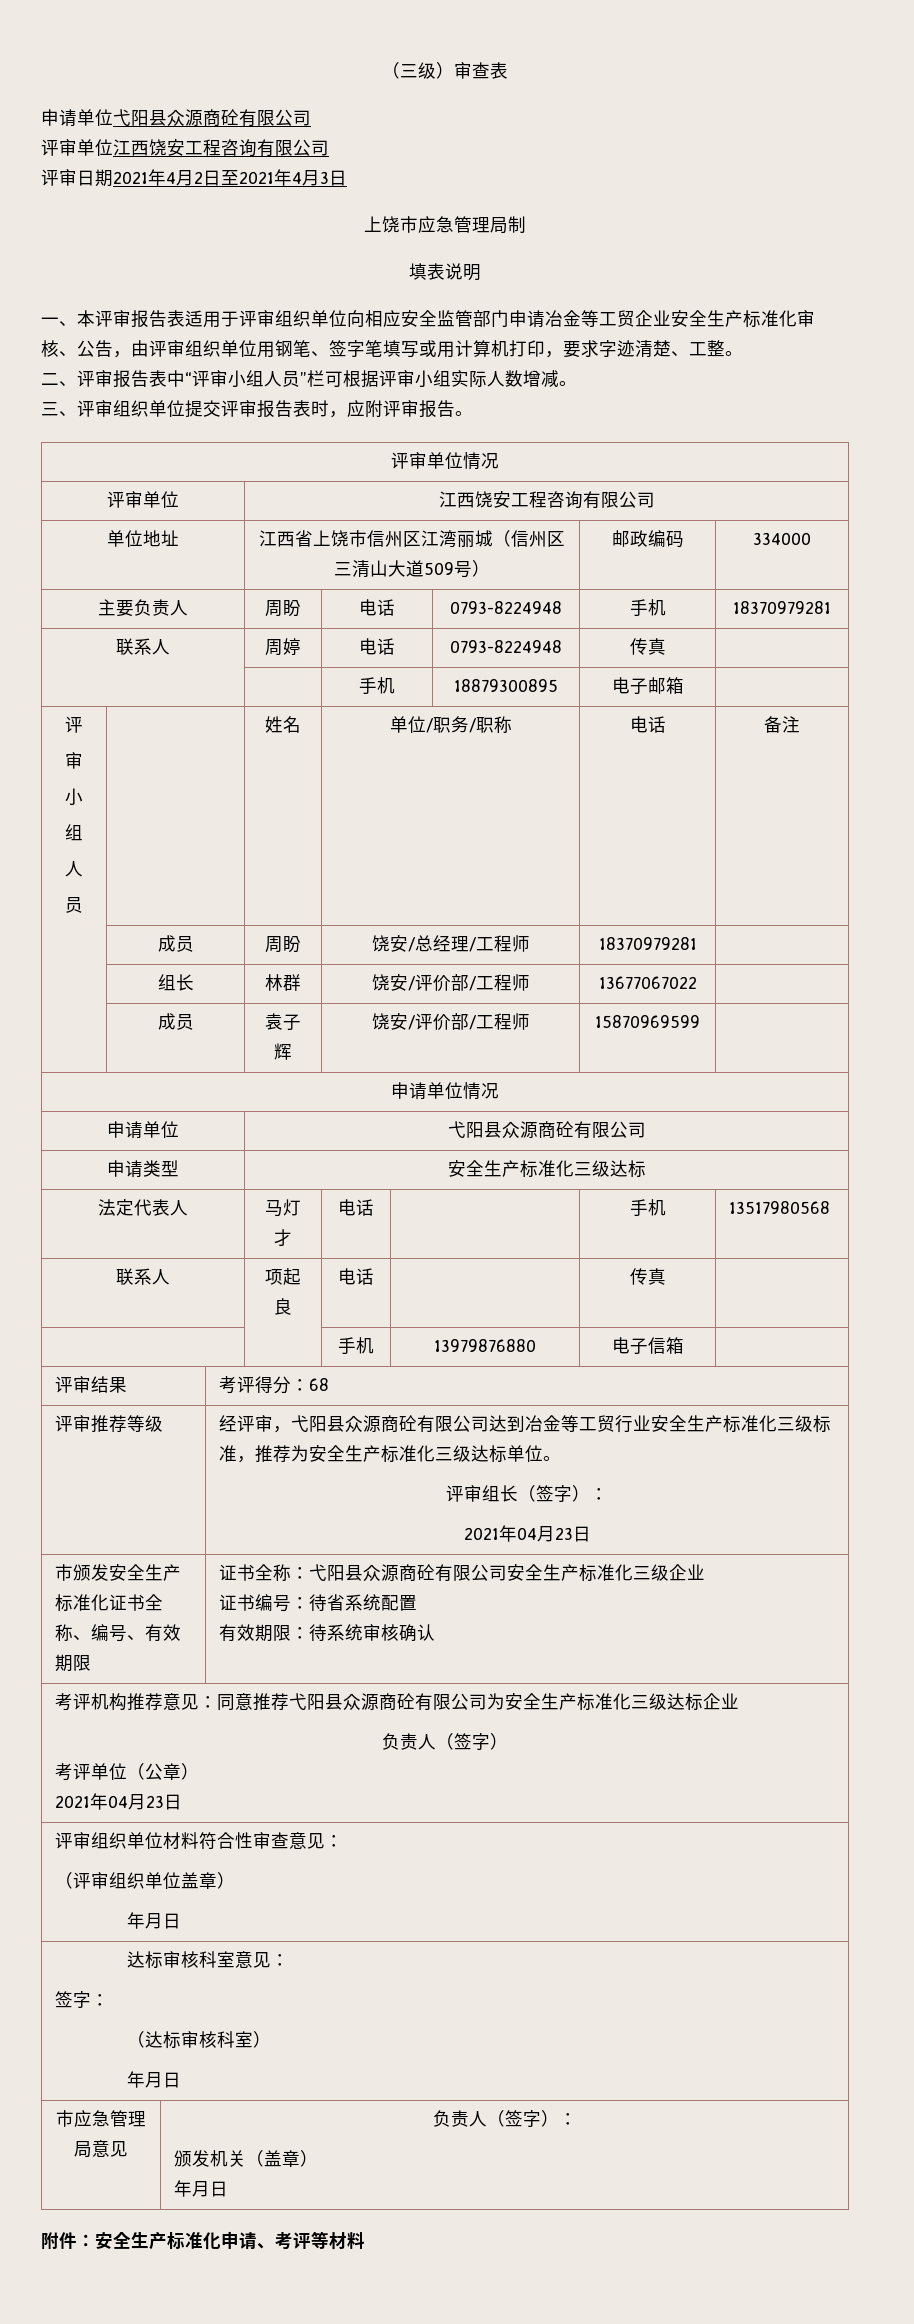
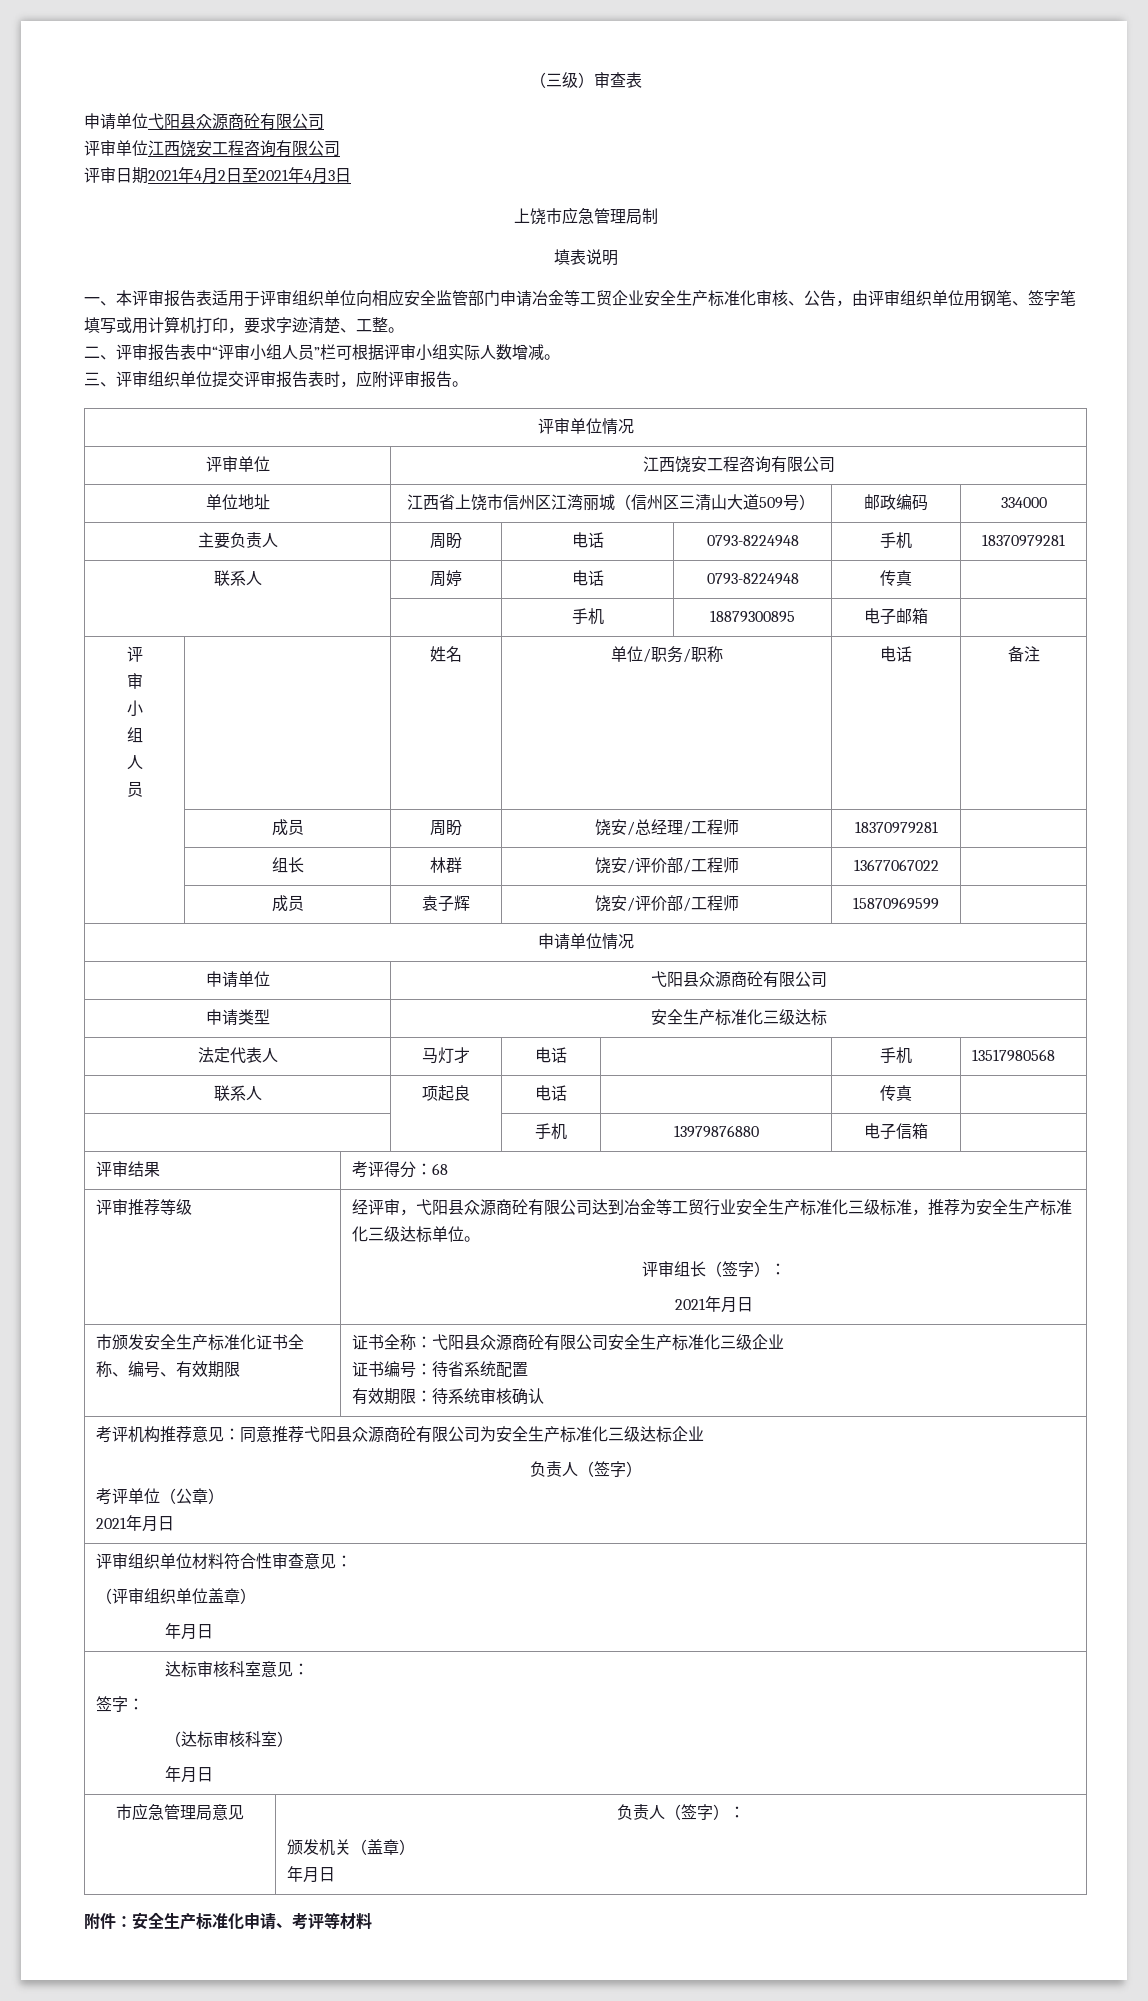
[516,1526,573,1542] 04月23 -> [720,1297,737,1313] 月
[107,1794,164,1810] 04月23 -> [142,1516,159,1532] 月

